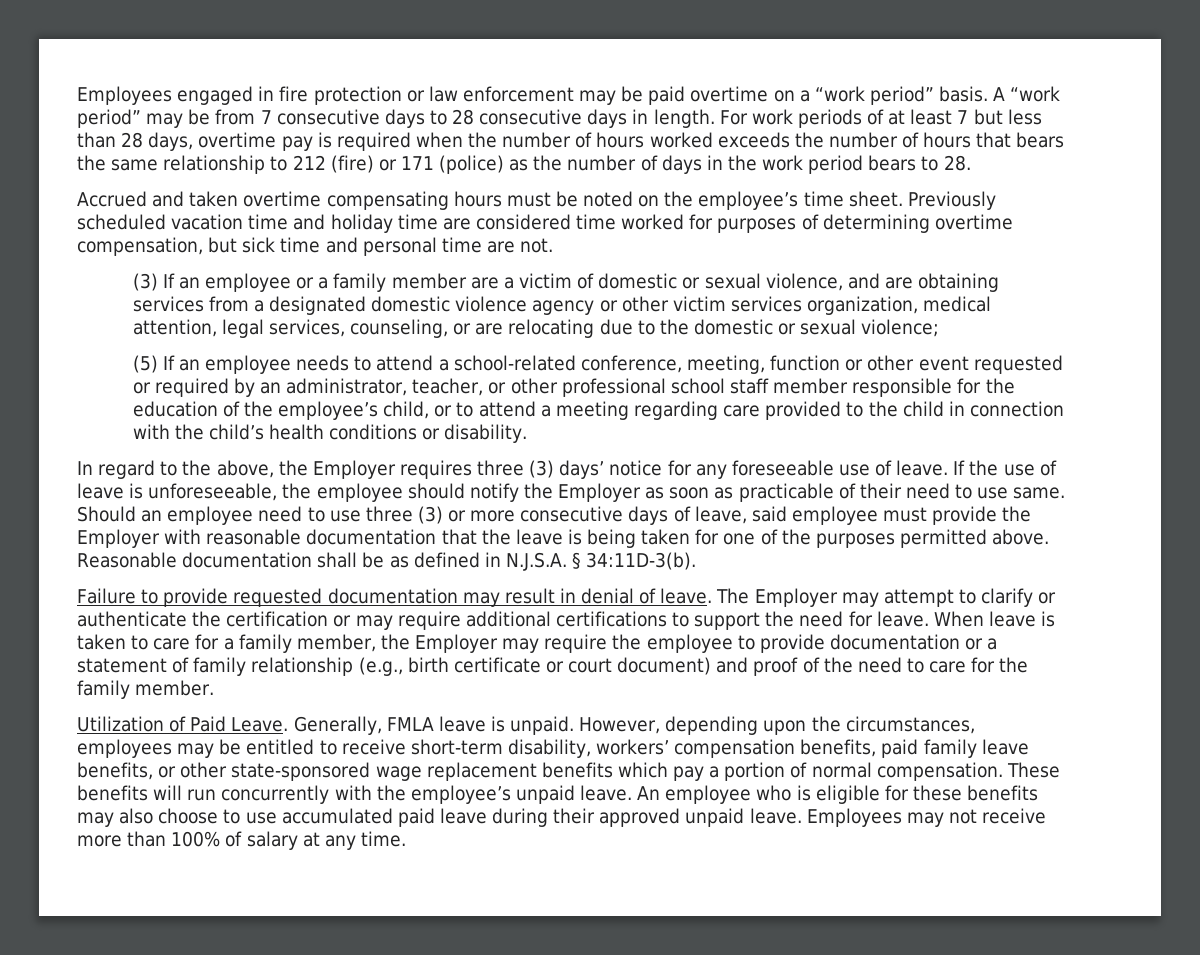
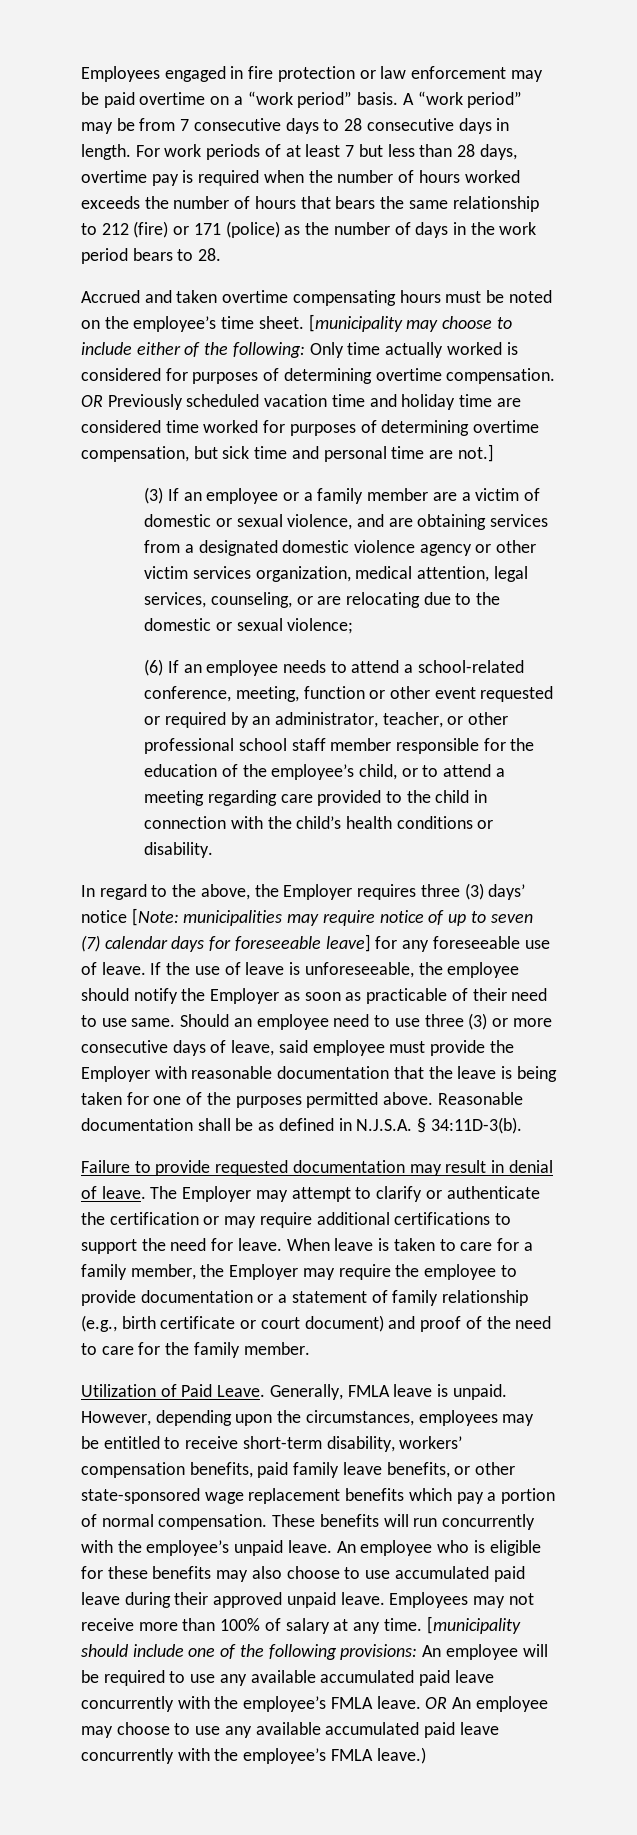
(903, 199) none -> [308,314,512,332] [81,342,518,358] [81,368,556,384] [81,395,103,407] [municipality may choose to include either of the following: Only time actually worked is considered for purposes of determining overtime compensation. OR
[520,238,554,253] not. -> [457,444,494,462] not.]
[132,355,158,373] (5) -> [144,659,164,676] (6)
(663, 468) none -> [131,908,533,926] [81,934,371,952] [Note: municipalities may require notice of up to seven (7) calendar days for foreseeable leave]
(406, 839) none -> [426,1616,521,1634] [81,1644,548,1660] [81,1670,494,1686] [81,1696,548,1712] [81,1722,499,1738] [81,1747,426,1764] [municipality should include one of the following provisions: An employee will be required to use any available accumulated paid leave concurrently with the employee’s FMLA leave. OR An employee may choose to use any available accumulated paid leave concurrently with the employee’s FMLA leave.)

